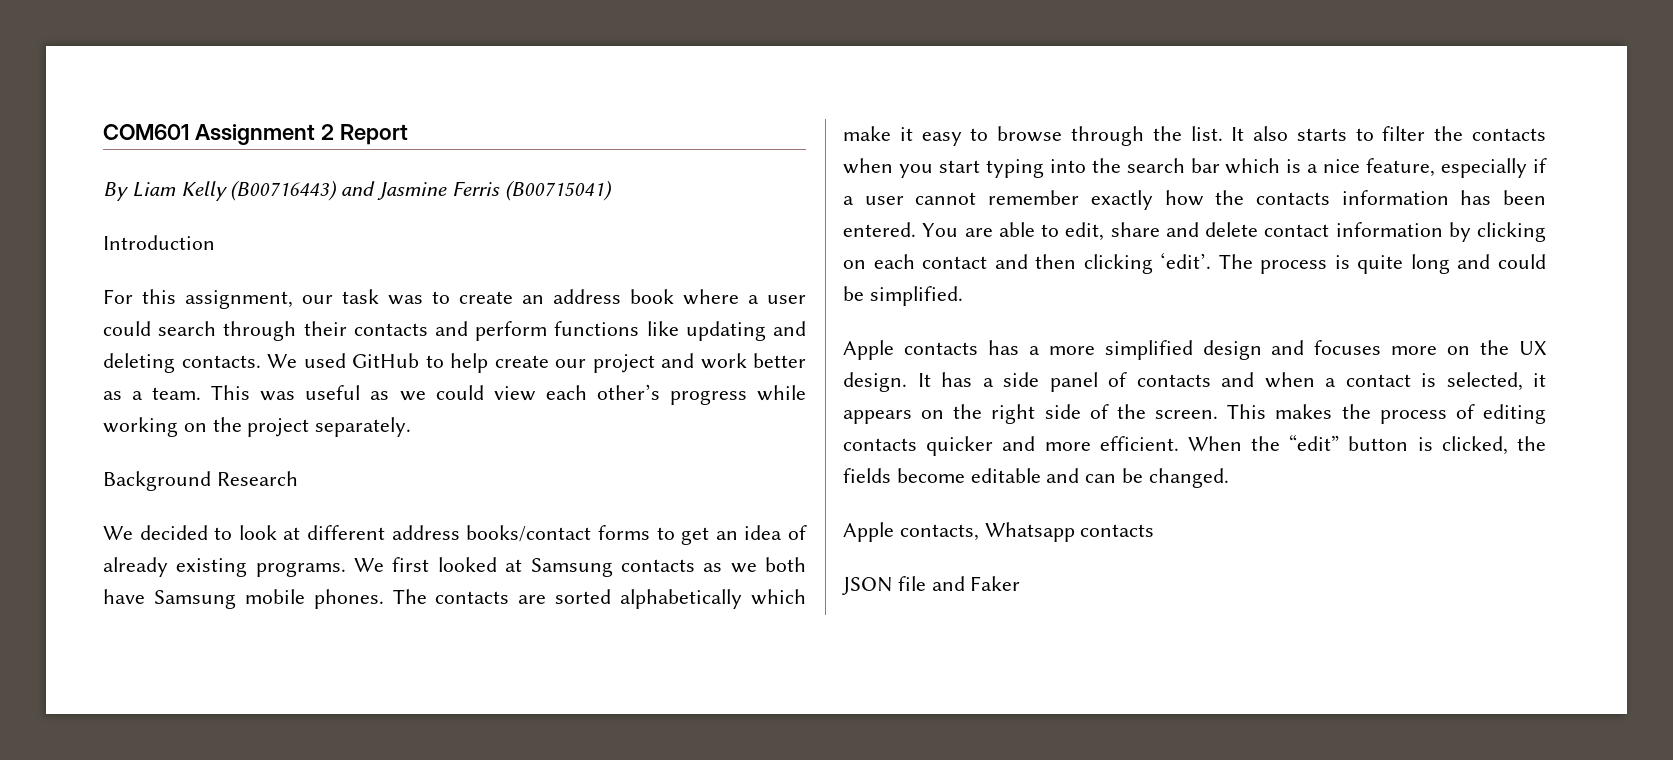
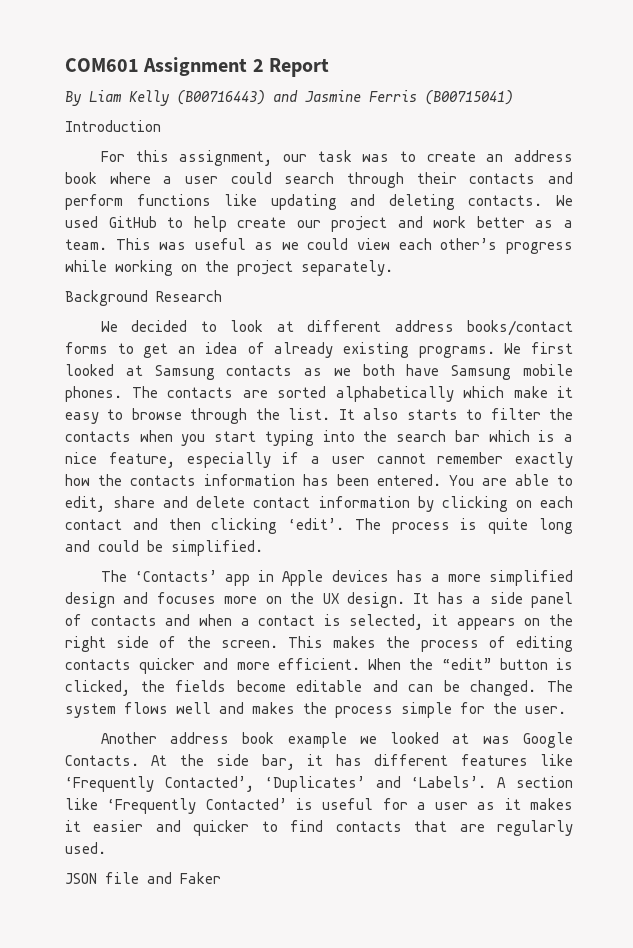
[843,340,978,360] Apple contacts -> [100,570,389,586] The ‘Contacts’ app in Apple devices
[843,522,1155,542] // Apple contacts, Whatsapp contacts -> [546,680,573,692] [65,702,566,718] [100,732,573,748] [65,754,574,770] [65,776,573,792] [65,798,574,814] [65,820,574,836] [65,842,106,854] The system flows well and makes the process simple for the user. // Another address book example we looked at was Google Contacts. At the side bar, it has different features like ‘Frequently Contacted’, ‘Duplicates’ and ‘Labels’. A section like ‘Frequently Contacted’ is useful for a user as it makes it easier and quicker to find contacts that are regularly used.

